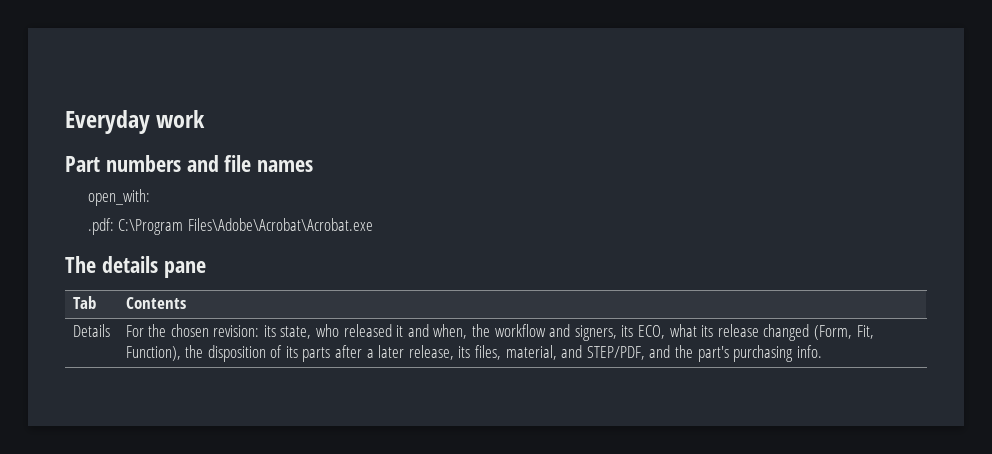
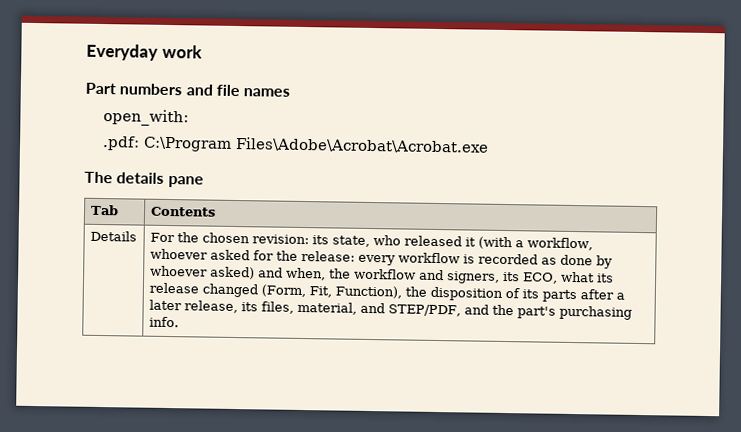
(404, 331) none -> [477,236,593,251] [149,248,613,269] [149,265,255,280] (with a workflow, whoever asked for the release: every workflow is recorded as done by whoever asked)

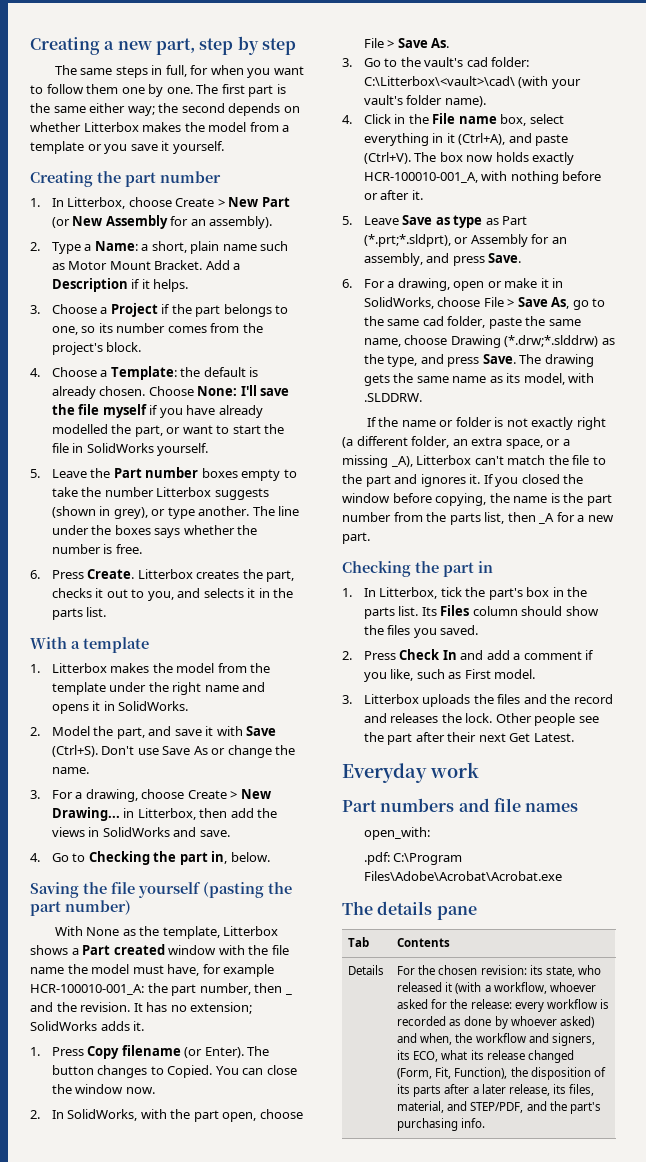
(86, 52) none -> [30,36,296,55] [54,65,304,78] [30,84,286,97] [30,103,300,116] [30,122,290,132] [30,141,224,154] [30,171,221,187] [30,197,290,209] [51,215,273,229] [30,241,289,254] [51,260,241,270] [51,278,189,292] [30,303,289,317] [51,323,263,335] [51,342,142,355] [30,366,259,380] [51,385,290,399] [51,404,263,418] [51,424,285,437] [51,443,209,456] [30,467,297,481] [51,487,269,500] [51,506,300,519] [51,525,258,538] [51,544,142,554] [30,569,295,582] [51,588,294,601] [51,607,107,620] [30,637,149,653] [30,663,271,673] [51,682,266,695] [51,701,189,714] [30,726,277,739] [51,745,296,758] [51,767,89,774] [30,789,271,802] [51,807,278,821] [51,827,230,837] [30,851,270,865] [30,882,292,898] [30,900,131,916] [54,926,279,939] [30,944,289,955] [30,964,275,977] [30,983,283,996] [284,993,292,995] [30,1002,253,1014] [30,1021,145,1031] [30,1045,270,1059] [51,1065,297,1078] [51,1084,155,1094] [30,1109,303,1122] [363,38,450,48] [342,57,530,67] [363,76,581,89] [363,95,486,107] [342,113,564,126] [363,133,569,146] [363,152,575,165] [363,171,602,184] [363,190,423,200] [342,215,528,228] [363,234,567,247] [363,253,522,266] [342,278,564,291] [363,297,606,310] [363,316,581,329] [363,335,615,348] [363,354,594,367] [363,373,595,386] [363,393,422,402] [366,417,606,430] [342,436,570,449] [342,455,606,468] [342,474,584,487] [342,493,612,506] [342,512,614,525] [342,532,370,544] [342,561,493,577] [342,587,588,600] [363,605,599,619] [363,625,479,638] [342,649,595,660] [363,669,536,682] [342,694,613,707] [363,713,599,726] [363,732,574,745] Creating a new part, step by step // The same steps in full, for when you want to follow them one by one. The first part is the same either way; the second depends on whether Litterbox makes the model from a template or you save it yourself. // Creating the part number // 1. In Litterbox, choose Create > New Part (or New Assembly for an assembly). // 2. Type a Name: a short, plain name such as Motor Mount Bracket. Add a Description if it helps. // 3. Choose a Project if the part belongs to one, so its number comes from the project's block. // 4. Choose a Template: the default is already chosen. Choose None: I'll save the file myself if you have already modelled the part, or want to start the file in SolidWorks yourself. // 5. Leave the Part number boxes empty to take the number Litterbox suggests (shown in grey), or type another. The line under the boxes says whether the number is free. // 6. Press Create. Litterbox creates the part, checks it out to you, and selects it in the parts list. // With a template // 1. Litterbox makes the model from the template under the right name and opens it in SolidWorks. // 2. Model the part, and save it with Save (Ctrl+S). Don't use Save As or change the name. // 3. For a drawing, choose Create > New Drawing... in Litterbox, then add the views in SolidWorks and save. // 4. Go to Checking the part in, below. // Saving the file yourself (pasting the part number) // With None as the template, Litterbox shows a Part created window with the file name the model must have, for example HCR‑100010‑001_A: the part number, then _ and the revision. It has no extension; SolidWorks adds it. // 1. Press Copy filename (or Enter). The button changes to Copied. You can close the window now. // 2. In SolidWorks, with the part open, choose File > Save As. // 3. Go to the vault's cad folder: C:\Litterbox\<vault>\cad\ (with your vault's folder name). // 4. Click in the File name box, select everything in it (Ctrl+A), and paste (Ctrl+V). The box now holds exactly HCR‑100010‑001_A, with nothing before or after it. // 5. Leave Save as type as Part (*.prt;*.sldprt), or Assembly for an assembly, and press Save. // 6. For a drawing, open or make it in SolidWorks, choose File > Save As, go to the same cad folder, paste the same name, choose Drawing (*.drw;*.slddrw) as the type, and press Save. The drawing gets the same name as its model, with .SLDDRW. // If the name or folder is not exactly right (a different folder, an extra space, or a missing _A), Litterbox can't match the file to the part and ignores it. If you closed the window before copying, the name is the part number from the parts list, then _A for a new part. // Checking the part in // 1. In Litterbox, tick the part's box in the parts list. Its Files column should show the files you saved. // 2. Press Check In and add a comment if you like, such as First model. // 3. Litterbox uploads the files and the record and releases the lock. Other people see the part after their next Get Latest. //

